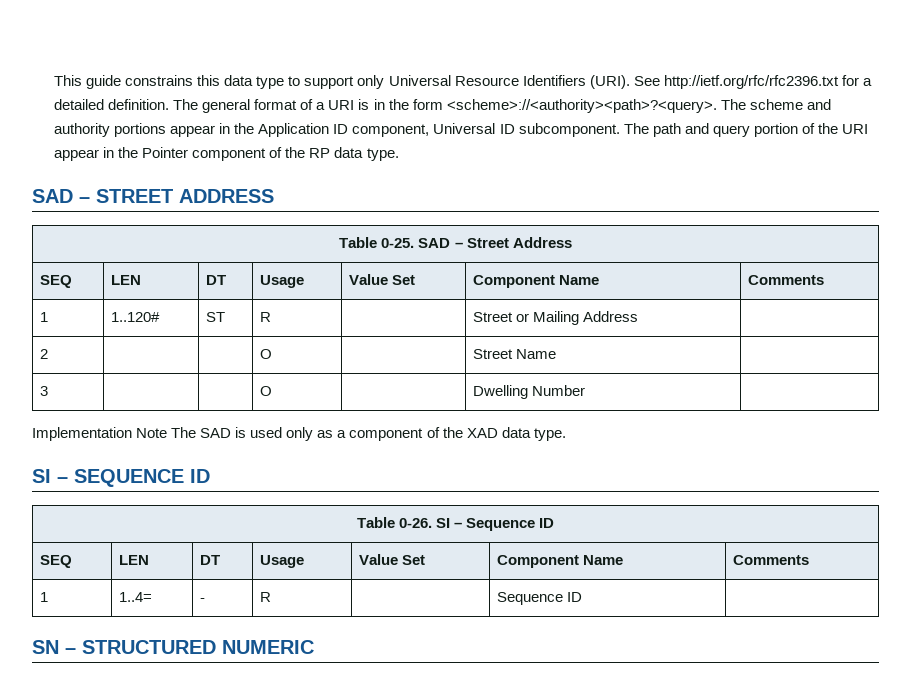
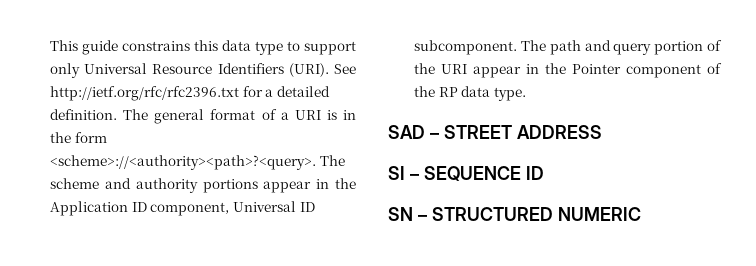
[339,237,572,248] [39,275,72,288] [110,275,141,285] [205,275,226,285] [259,275,304,288] [348,274,415,285] [472,275,599,288] [747,275,824,285] [39,312,48,322] [110,312,160,322] [205,312,225,322] [259,312,271,322] [472,311,638,325] [39,349,48,359] [259,349,272,359] [472,349,556,359] [39,386,48,396] [259,386,272,396] [472,385,585,399] [32,427,566,441] [32,469,210,487] [356,517,555,531] [39,555,72,568] [118,555,149,565] [199,555,220,565] [259,555,304,568] [358,554,425,565] [496,555,623,568] [732,555,809,565] [39,592,48,602] [118,592,152,602] [199,598,205,602] [259,592,271,602] [496,592,582,605] // Table 0-25. SAD – Street Address // SEQ | LEN | DT | Usage | Value Set | Component Name | Comments // 1 | 1..120# | ST | R | | Street or Mailing Address | // 2 | | | O | | Street Name | // 3 | | | O | | Dwelling Number | // Implementation Note The SAD is used only as a component of the XAD data type. // SI – SEQUENCE ID // Table 0-26. SI – Sequence ID // SEQ | LEN | DT | Usage | Value Set | Component Name | Comments // 1 | 1..4= | - | R | | Sequence ID | -> [388,166,544,181] // SI – SEQUENCE ID

